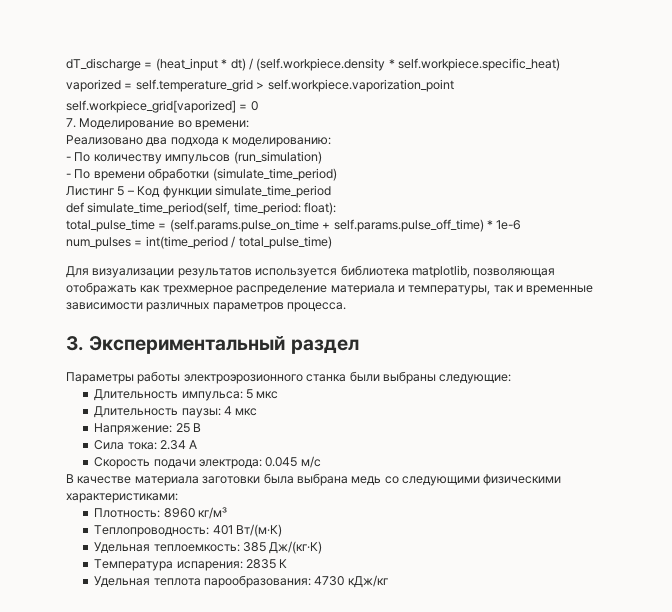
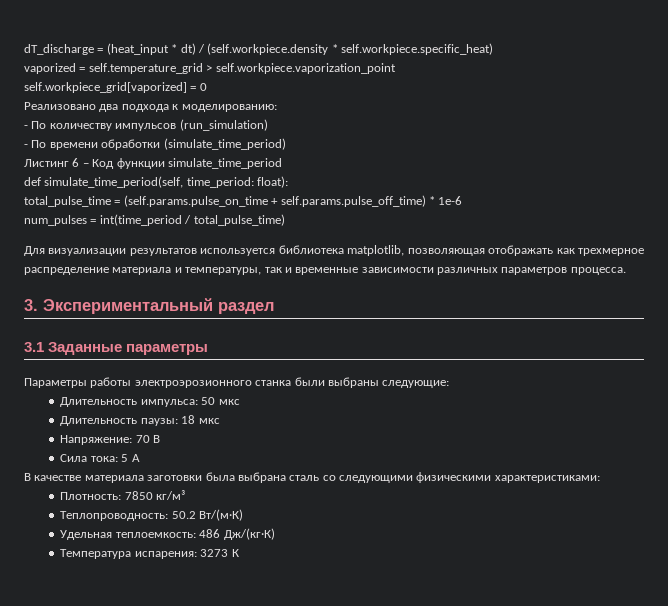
[66,118,250,130] // 7. Моделирование во времени: -> (207, 87) none
[117,186,125,196] 5 -> [72,158,80,167] 6
(359, 346) none -> [24,342,209,355] // 3.1 Заданные параметры
[245,389,253,399] 5 -> [201,397,216,405] 50
[223,406,232,415] 4 -> [181,415,196,424] 18
[175,423,190,433] 25 -> [135,435,150,443] 70
[159,440,186,450] 2.34 -> [121,454,129,462] 5
[94,456,321,469] // Скорость подачи электрода: 0.045 м/с -> (140, 458) none
[351,476,382,485] медь -> [289,475,320,481] сталь
[163,508,195,518] 8960 -> [124,491,153,500] 7850
[212,525,233,535] 401 -> [171,511,196,519] 50.2
[242,542,266,552] 385 -> [199,529,221,538] 486
[245,559,276,569] 2835 -> [200,549,229,557] 3273
[94,575,388,588] // Удельная теплота парообразования: 4730 кДж/кг -> (239, 553) none

